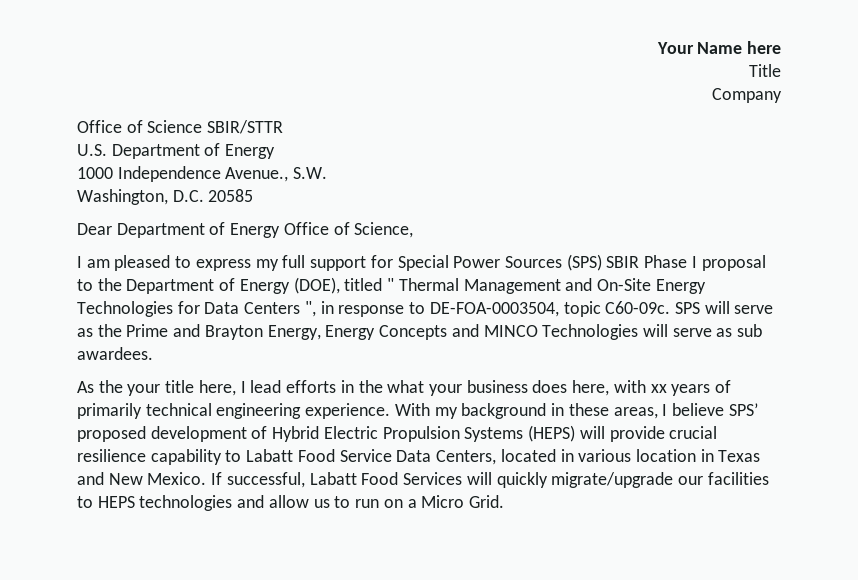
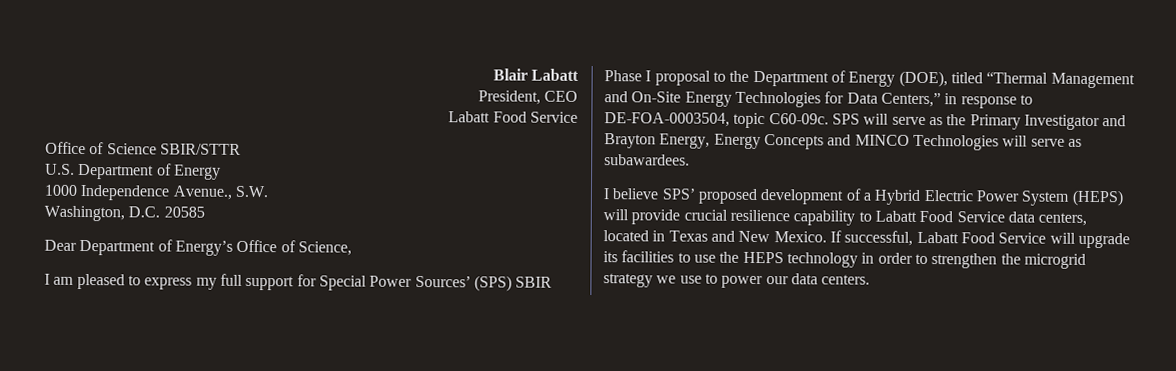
[656,41,781,54] [749,64,781,77] [712,88,782,103] Your Name here // Title // Company -> [492,68,579,81] [477,90,578,105] [448,111,578,123] Blair Labatt // President, CEO // Labatt Food Service
[230,223,281,238] Energy -> [174,240,233,256] Energy’s
[504,256,562,268] Sources -> [414,275,471,288] Sources’
[387,278,459,291] " Thermal -> [986,71,1049,84] “Thermal
[244,301,316,317] Centers ", -> [880,92,941,108] Centers,”
[126,324,169,337] Prime -> [969,114,1100,131] Primary Investigator
[737,324,763,337] [77,347,153,360] [77,380,732,396] [77,403,658,419] sub awardees. // As the your title here, I lead efforts in the what your business does here, with xx years of primarily technical engineering experience. With my background in these areas, -> [604,154,690,166] subawardees. //
(268, 432) none -> [862,192,871,201] a
[382,426,524,442] Propulsion Systems -> [975,190,1070,206] Power System
[396,449,696,465] Data Centers, located in various location -> [1007,211,1088,226] [603,230,649,242] data centers, located
[403,472,769,488] [77,495,504,511] Services will quickly migrate/upgrade our facilities to HEPS technologies and allow us to run on a Micro Grid. -> [998,232,1130,249] [603,250,1086,269] [603,273,871,289] Service will upgrade its facilities to use the HEPS technology in order to strengthen the microgrid strategy we use to power our data centers.

